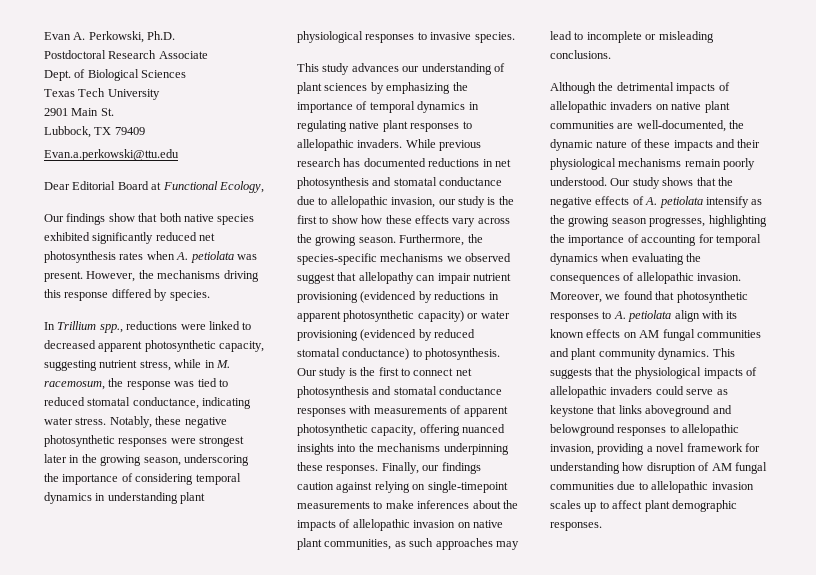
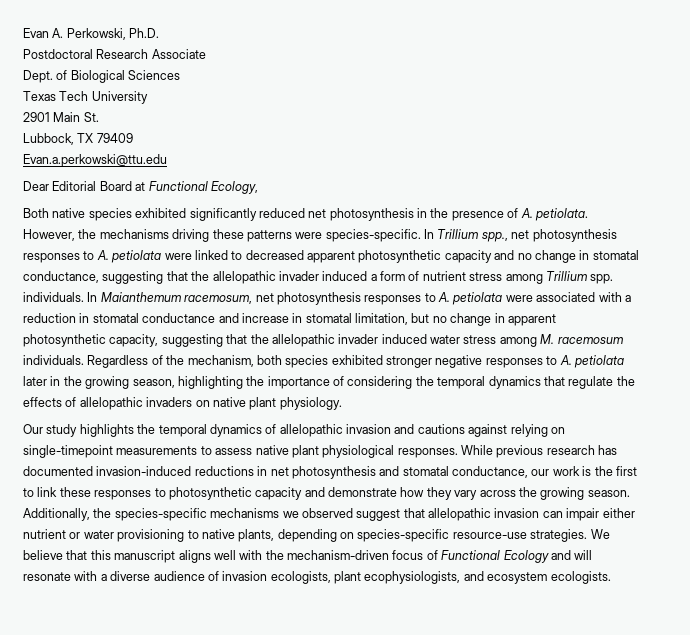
[44,213,182,225] Our findings show that both -> [23,208,49,218] Both
[119,251,257,263] [44,270,259,282] [44,289,210,301] [44,321,178,333] rates when A. petiolata was present. However, the mechanisms driving this response differed by species. // In Trillium spp., reductions -> [417,208,588,221] [23,229,617,242] [23,250,162,263] in the presence of A. petiolata. However, the mechanisms driving these patterns were species-specific. In Trillium spp., net photosynthesis responses to A. petiolata
[219,341,265,352] [44,359,230,371] [44,378,228,390] [44,397,252,409] [44,416,227,428] [44,435,245,447] capacity, suggesting nutrient stress, while in M. racemosum, the response was tied to reduced stomatal conductance, indicating water stress. Notably, these negative photosynthetic responses were strongest -> [444,250,639,263] [23,271,614,284] [23,292,631,305] [23,313,556,326] [23,334,624,347] [23,355,624,368] capacity and no change in stomatal conductance, suggesting that the allelopathic invader induced a form of nutrient stress among Trillium spp. individuals. In Maianthemum racemosum, net photosynthesis responses to A. petiolata were associated with a reduction in stomatal conductance and increase in stomatal limitation, but no change in apparent photosynthetic capacity, suggesting that the allelopathic invader induced water stress among M. racemosum individuals. Regardless of the mechanism, both species exhibited stronger negative responses to A. petiolata
[183,454,249,466] underscoring -> [177,376,243,389] highlighting
[195,473,241,485] [44,492,206,504] [297,31,515,43] [297,63,505,75] [297,82,468,94] [297,101,479,113] [297,120,472,132] [297,139,403,151] temporal dynamics in understanding plant physiological responses to invasive species. // This study advances our understanding of plant sciences by emphasizing the importance of temporal dynamics in regulating native plant responses to allelopathic invaders. -> [415,376,635,389] [23,397,342,410] [23,424,565,437] [23,445,458,458] the temporal dynamics that regulate the effects of allelopathic invaders on native plant physiology. // Our study highlights the temporal dynamics of allelopathic invasion and cautions against relying on single-timepoint measurements to assess native plant physiological responses.
(426, 162) none -> [96,466,192,476] invasion-induced
[439,177,503,186] [297,196,514,208] [297,215,449,224] conductance due to allelopathic invasion, our study is the first to show how these effects -> [452,466,637,478] [23,487,452,500] conductance, our work is the first to link these responses to photosynthetic capacity and demonstrate how they
[399,234,465,246] Furthermore, -> [23,508,90,521] Additionally,
[358,272,511,284] [297,291,499,303] [297,310,510,322] [297,329,476,341] [297,348,501,360] [297,367,472,379] [297,386,503,398] [297,405,508,417] [297,424,506,436] [297,443,509,455] [297,462,481,474] [297,481,508,493] [297,500,518,509] [297,519,503,531] [297,538,519,550] [550,31,714,43] [550,50,611,59] [550,82,730,94] [550,101,730,113] [550,120,745,132] [550,139,761,151] [550,158,756,170] [550,177,733,189] [550,196,763,208] [550,215,767,227] [550,234,761,246] [550,253,702,265] [550,272,742,284] [550,291,748,303] [550,310,738,322] [550,329,761,341] [550,348,735,360] [550,367,757,379] [550,386,728,398] [550,405,732,417] [550,424,740,436] [550,443,760,455] [550,462,767,474] [550,481,754,493] [550,500,737,512] [550,522,602,531] allelopathy can impair nutrient provisioning (evidenced by reductions in apparent photosynthetic capacity) or water provisioning (evidenced by reduced stomatal conductance) to photosynthesis. Our study is the first to connect net photosynthesis and stomatal conductance responses with measurements of apparent photosynthetic capacity, offering nuanced insights into the mechanisms underpinning these responses. Finally, our findings caution against relying on single-timepoint measurements to make inferences about the impacts of allelopathic invasion on native plant communities, as such approaches may lead to incomplete or misleading conclusions. // Although the detrimental impacts of allelopathic invaders on native plant communities are well-documented, the dynamic nature of these impacts and their physiological mechanisms remain poorly understood. Our study shows that the negative effects of A. petiolata intensify as the growing season progresses, highlighting the importance of accounting for temporal dynamics when evaluating the consequences of allelopathic invasion. Moreover, we found that photosynthetic responses to A. petiolata align with its known effects on AM fungal communities and plant community dynamics. This suggests that the physiological impacts of allelopathic invaders could serve as keystone that links aboveground and belowground responses to allelopathic invasion, providing a novel framework for understanding how disruption of AM fungal communities due to allelopathic invasion scales up to affect plant demographic responses. -> [428,508,635,521] [23,529,610,542] [23,550,593,563] [23,571,611,584] allelopathic invasion can impair either nutrient or water provisioning to native plants, depending on species-specific resource-use strategies. We believe that this manuscript aligns well with the mechanism-driven focus of Functional Ecology and will resonate with a diverse audience of invasion ecologists, plant ecophysiologists, and ecosystem ecologists.

